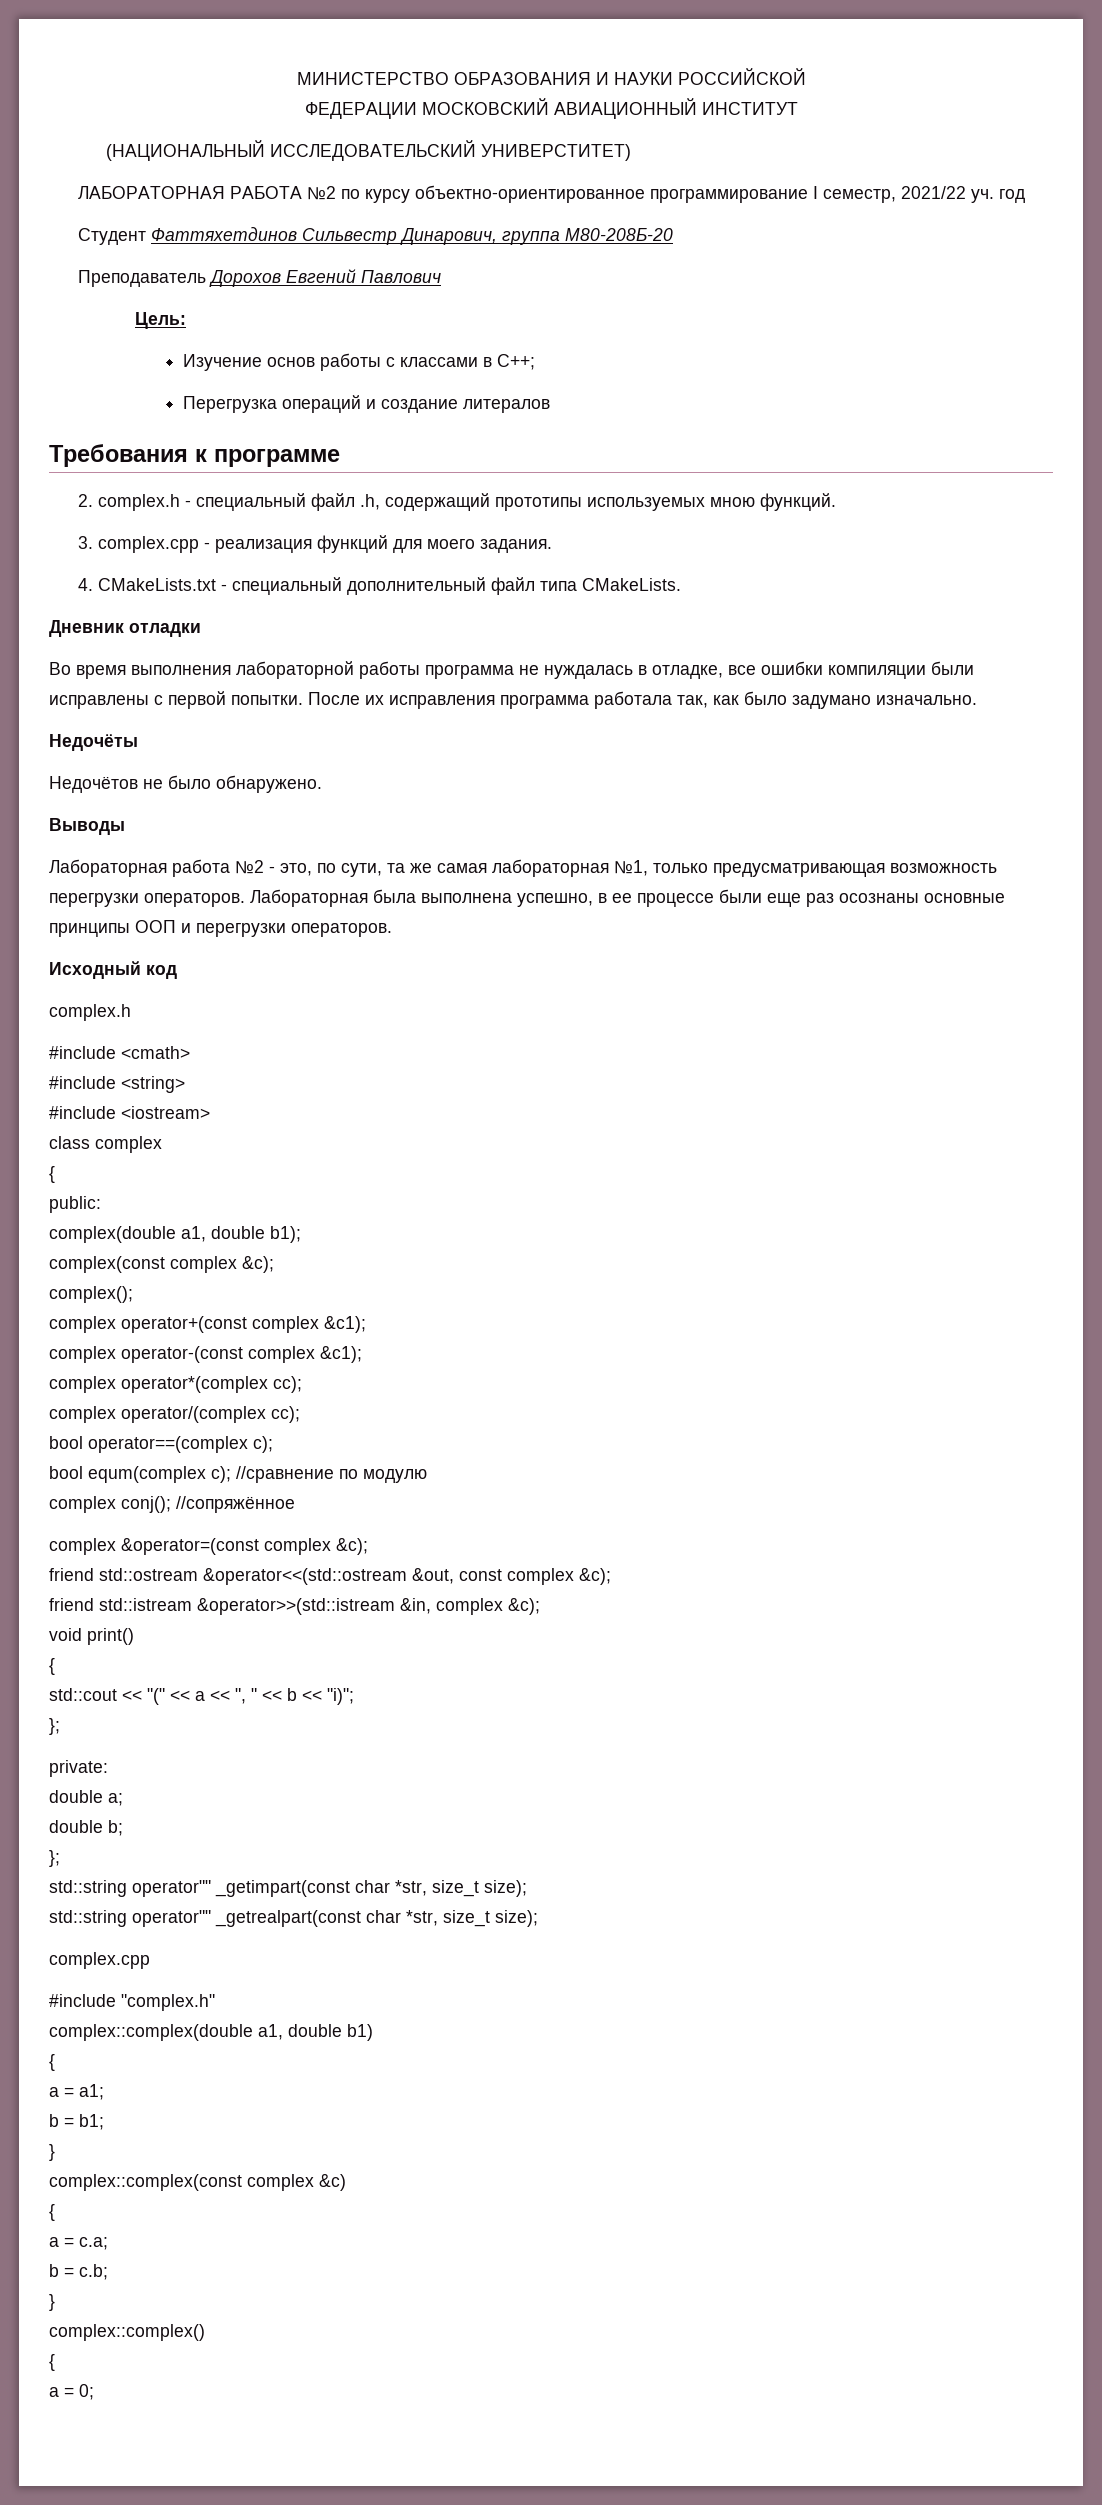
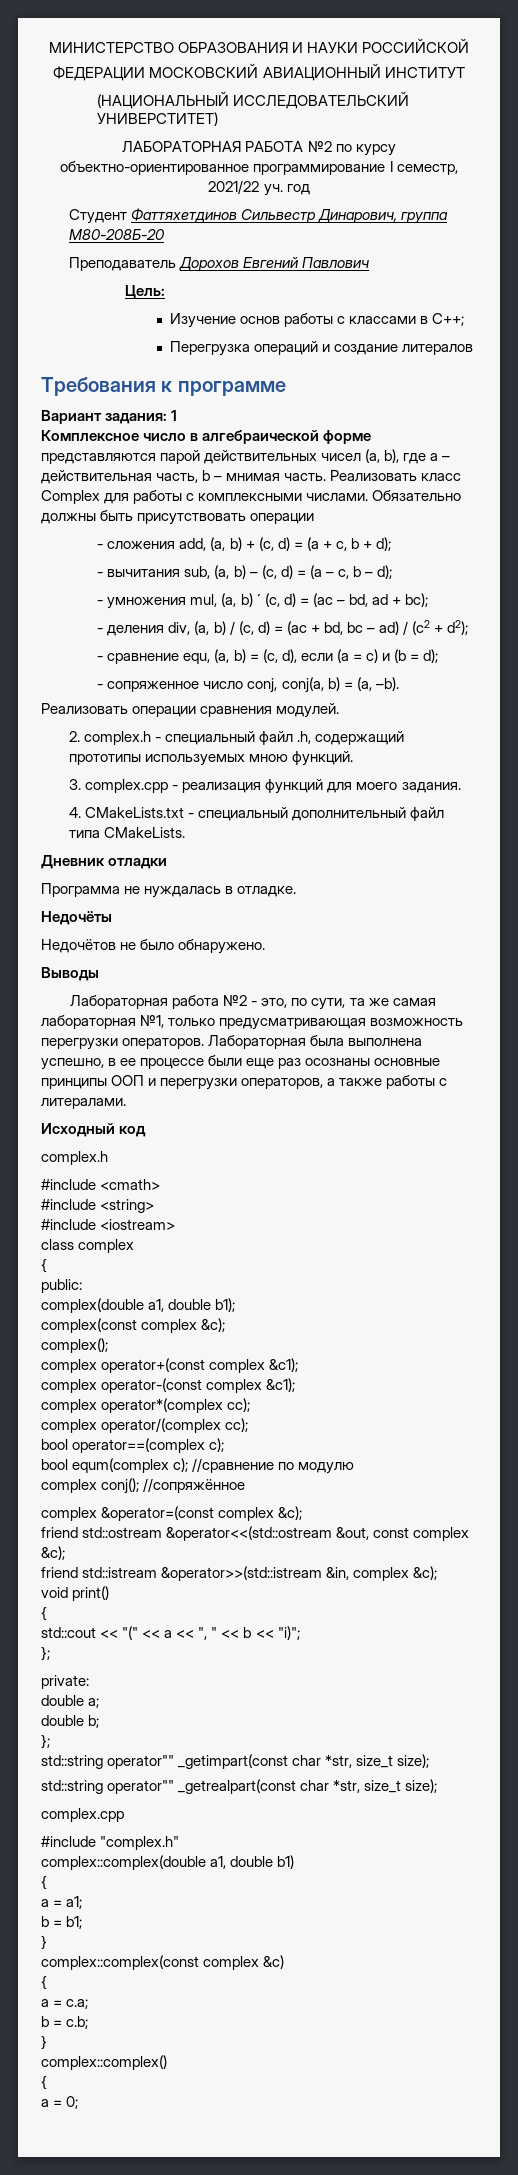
(340, 458) none -> [41,410,178,424] [41,430,372,444] [41,449,451,464] [41,470,462,484] [41,490,462,504] [41,510,315,525] [97,537,392,551] [97,565,393,579] [97,593,429,609] [97,620,469,636] [97,649,439,664] [97,677,399,693] [41,703,340,718] // Вариант задания: 1 // Комплексное число в алгебраической форме представляются парой действительных чисел (a, b), где a – действительная часть, b – мнимая часть. Реализовать класс Complex для работы с комплексными числами. Обязательно должны быть присутствовать операции // - сложения add, (a, b) + (c, d) = (a + c, b + d); // - вычитания sub, (a, b) – (c, d) = (a – c, b – d); // - умножения mul, (a, b) ´ (c, d) = (ac – bd, ad + bc); // - деления div, (a, b) / (c, d) = (ac + bd, bc – ad) / (c2 + d2); // - сравнение equ, (a, b) = (c, d), если (a = c) и (b = d); // - сопряженное число conj, conj(a, b) = (a, –b). // Реализовать операции сравнения модулей.
[49,661,974,679] [49,691,977,709] Во время выполнения лабораторной работы программа не нуждалась в отладке, все ошибки компиляции были исправлены с первой попытки. После их исправления программа работала так, как было задумано изначально. -> [41,883,297,898] Программа не нуждалась в отладке.
[291,923,392,937] операторов. -> [241,1075,448,1089] [41,1098,126,1109] операторов, а также работы с литералами.

